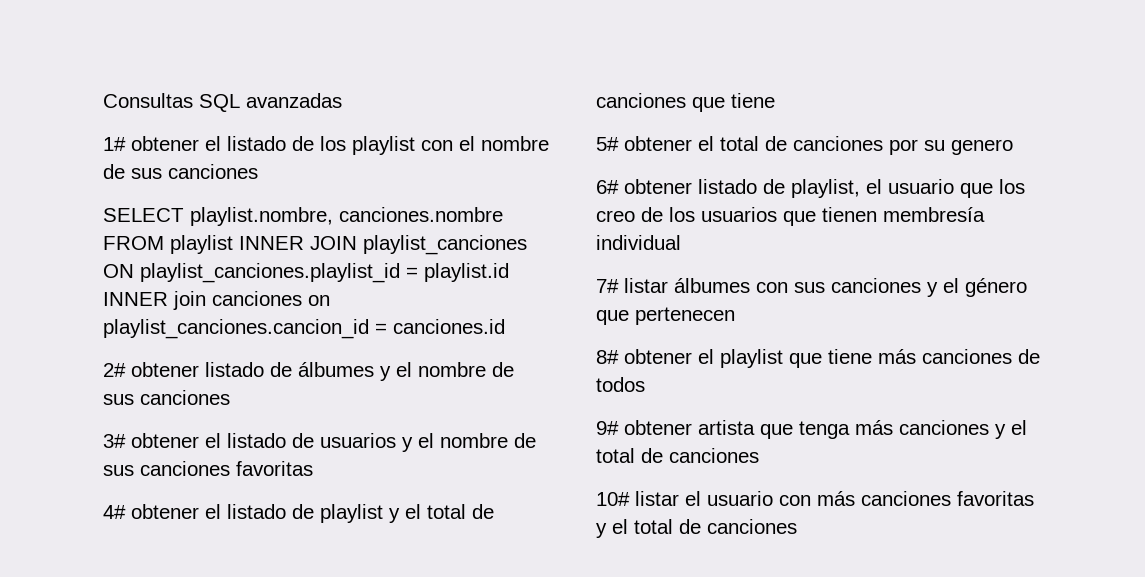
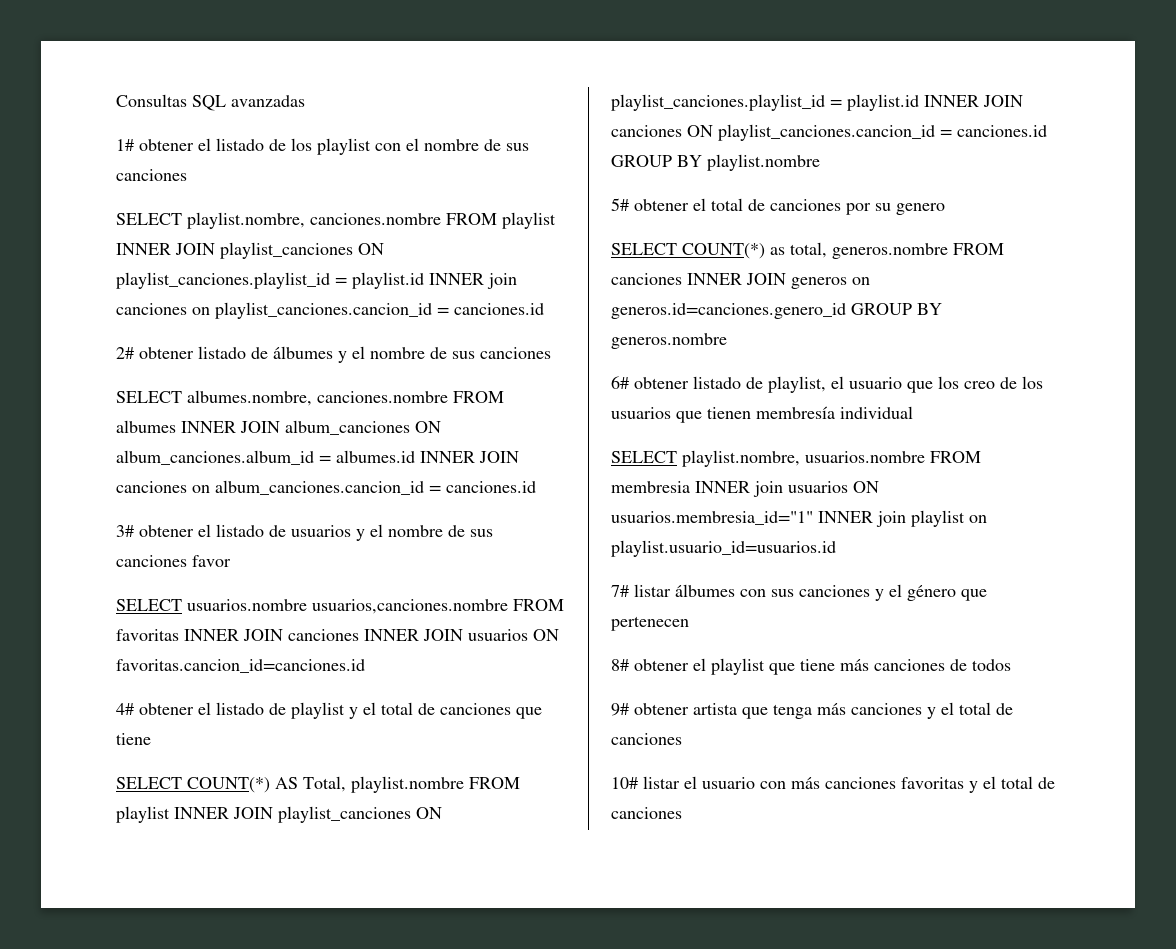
(230, 397) none -> [116,390,504,406] [116,420,441,435] [116,450,519,465] [116,480,536,495] // SELECT albumes.nombre, canciones.nombre FROM albumes INNER JOIN album_canciones ON album_canciones.album_id = albumes.id INNER JOIN canciones on album_canciones.cancion_id = canciones.id
[236,461,313,476] favoritas -> [192,555,231,567] [116,599,564,614] [116,629,559,641] [116,659,365,673] favor // SELECT usuarios.nombre usuarios,canciones.nombre FROM favoritas INNER JOIN canciones INNER JOIN usuarios ON favoritas.cancion_id=canciones.id
(775, 100) none -> [116,776,520,793] [116,806,442,823] [611,94,1023,111] [611,124,1047,141] [611,154,820,171] // SELECT COUNT(*) AS Total, playlist.nombre FROM playlist INNER JOIN playlist_canciones ON playlist_canciones.playlist_id = playlist.id INNER JOIN canciones ON playlist_canciones.cancion_id = canciones.id GROUP BY playlist.nombre
(1013, 147) none -> [611,242,1004,259] [611,273,870,289] [611,303,942,319] [611,333,727,349] // SELECT COUNT(*) as total, generos.nombre FROM canciones INNER JOIN generos on generos.id=canciones.genero_id GROUP BY generos.nombre
(681, 242) none -> [611,450,981,467] [611,481,879,497] [611,510,987,527] [611,540,836,557] // SELECT playlist.nombre, usuarios.nombre FROM membresia INNER join usuarios ON usuarios.membresia_id="1" INNER join playlist on playlist.usuario_id=usuarios.id

